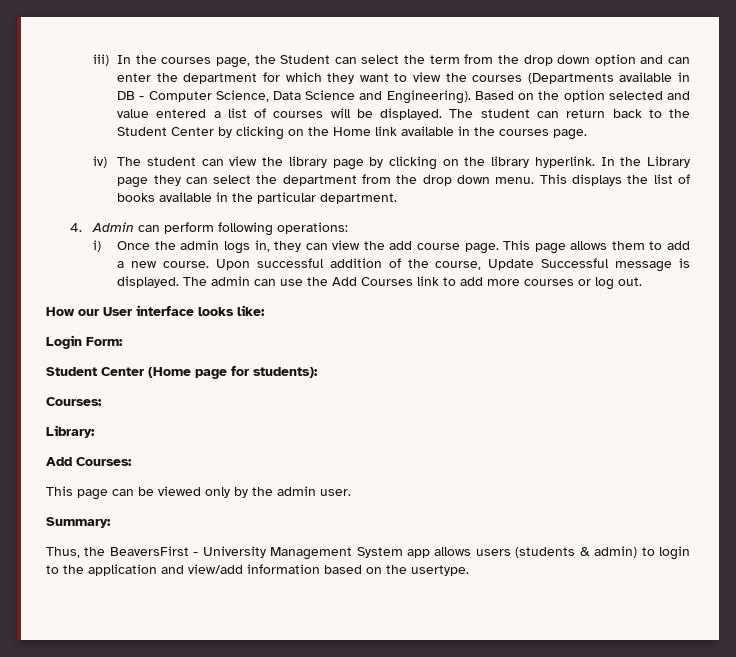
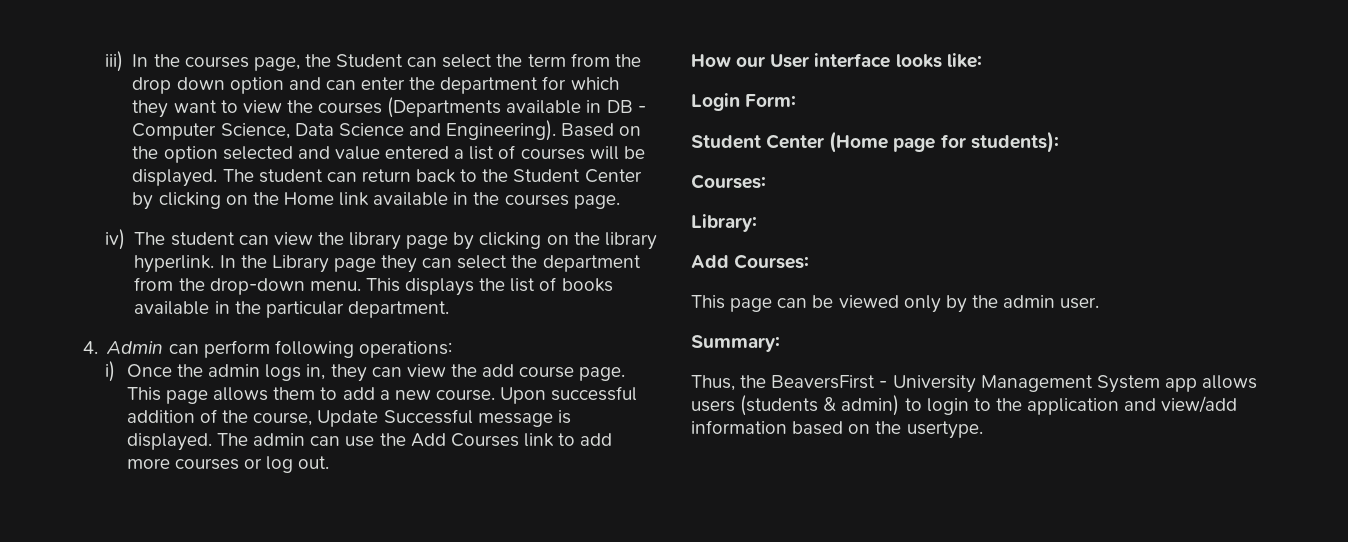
[422,175,491,186] drop down -> [209,278,305,295] drop-down

